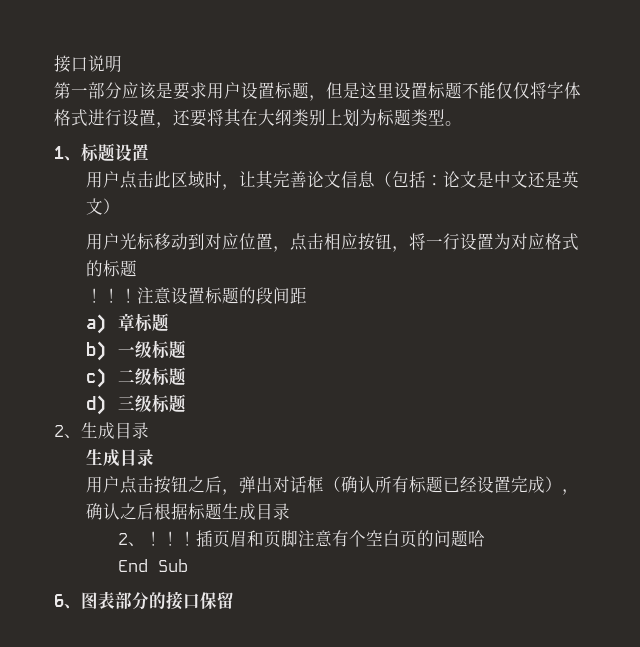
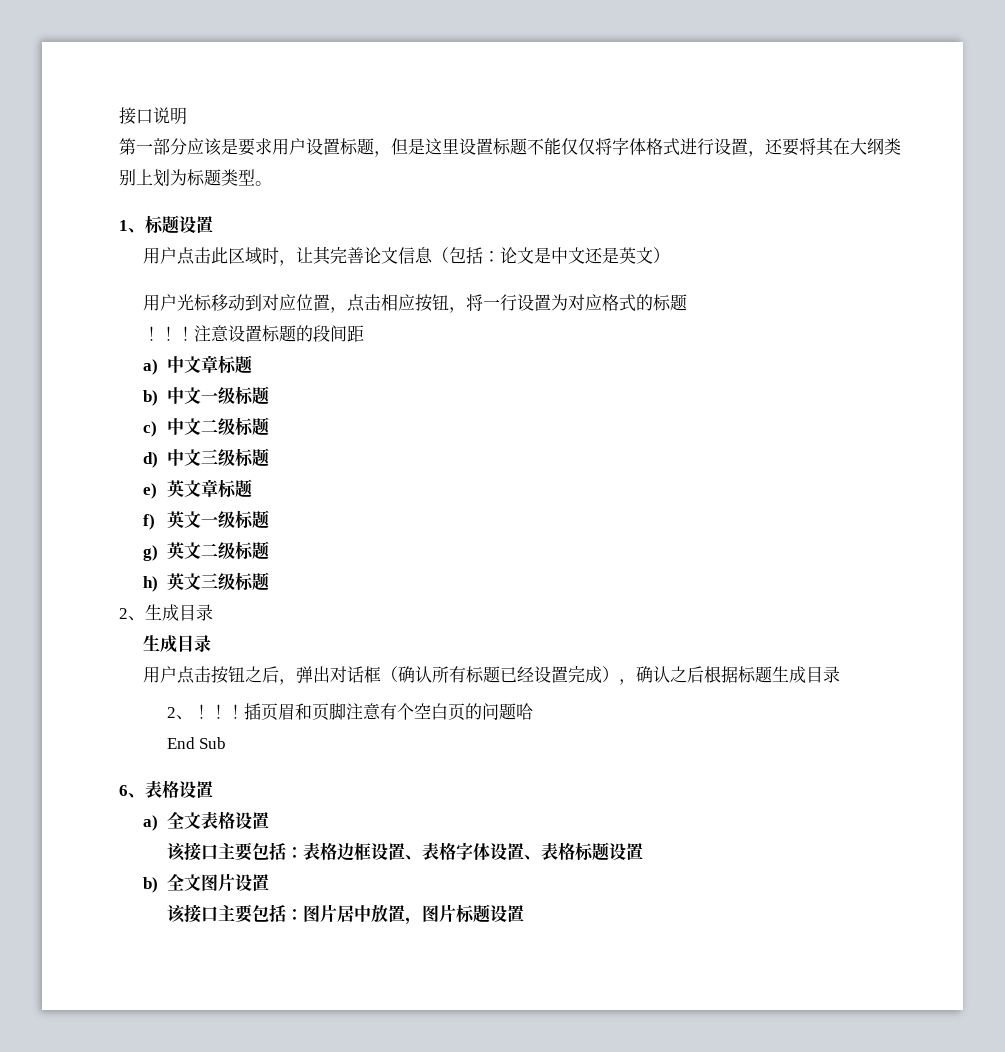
(107, 324) none -> [166,356,201,373] 中文
(107, 351) none -> [166,387,201,404] 中文
(107, 378) none -> [166,418,201,435] 中文
(107, 405) none -> [166,448,269,467] [142,479,252,499] [142,510,269,530] [142,541,269,561] [142,573,201,592] 中文三级标题 // e)英文章标题 // f)英文一级标题 // g)英文二级标题 // h)英文
[81,591,234,610] 图表部分的接口保留 -> [145,780,213,798] [142,811,269,831] [166,842,643,861] [142,873,269,893] [166,904,524,925] 表格设置 // a)全文表格设置 // 该接口主要包括：表格边框设置、表格字体设置、表格标题设置 // b)全文图片设置 // 该接口主要包括：图片居中放置，图片标题设置

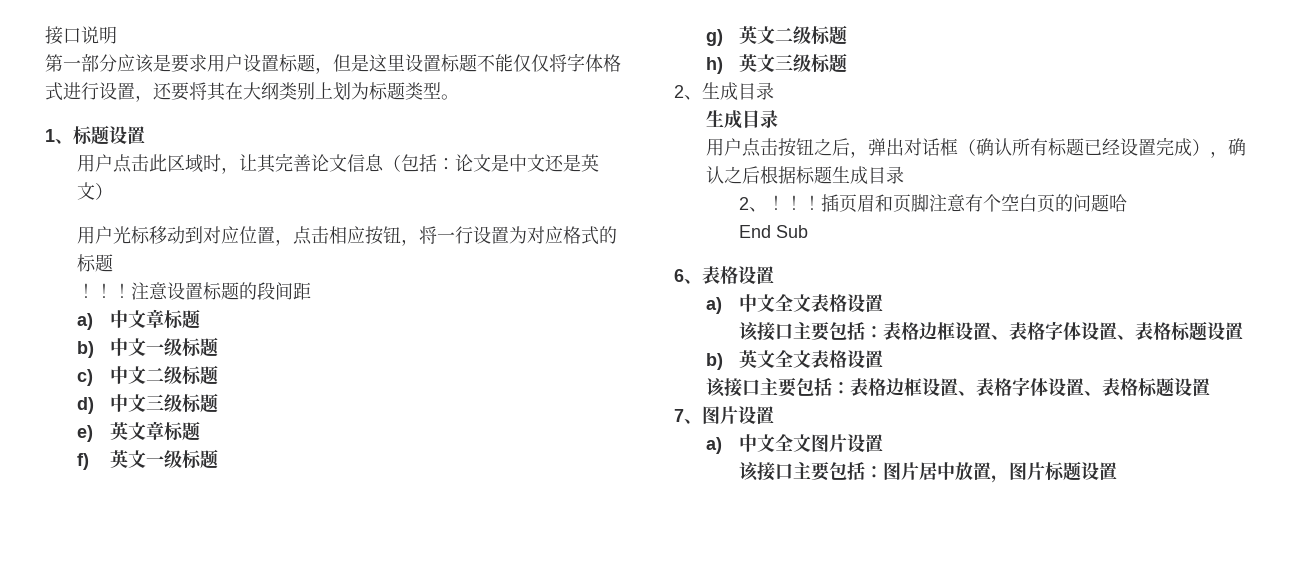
(158, 823) none -> [738,294,775,312] 中文
(158, 885) none -> [738,350,883,368] [706,377,1211,397] [674,406,774,424] [706,434,775,454] 英文全文表格设置 // 该接口主要包括：表格边框设置、表格字体设置、表格标题设置 // 7、图片设置 // a)中文

